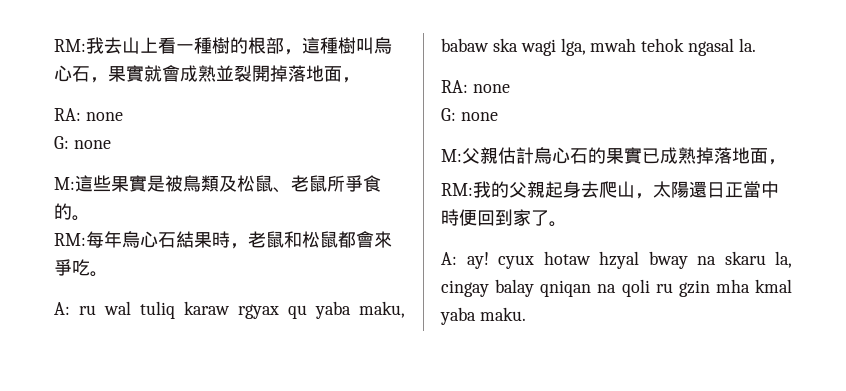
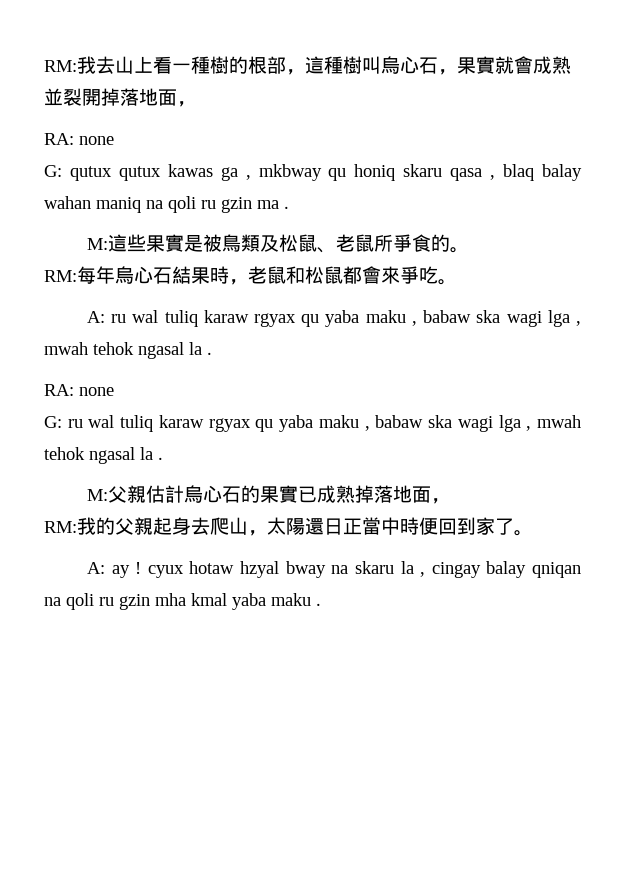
[54,136,111,149] G: none -> [44,164,582,181] [44,196,289,213] G: qutux qutux kawas ga , mkbway qu honiq skaru qasa , blaq balay wahan maniq na qoli ru gzin ma .
[359,301,405,318] [441,38,757,56] [441,80,510,93] [441,108,498,121] maku, babaw ska wagi lga, mwah tehok ngasal la. // RA: none // G: none -> [365,310,581,327] [44,342,212,359] [44,384,114,396] [44,415,582,432] [44,447,163,464] maku , babaw ska wagi lga , mwah tehok ngasal la . // RA: none // G: ru wal tuliq karaw rgyax qu yaba maku , babaw ska wagi lga , mwah tehok ngasal la .
[466,252,489,269] ay! -> [111,562,142,578] ay !
[775,251,792,268] la, -> [400,561,426,577] la ,
[479,307,526,321] maku. -> [271,593,321,606] maku .

